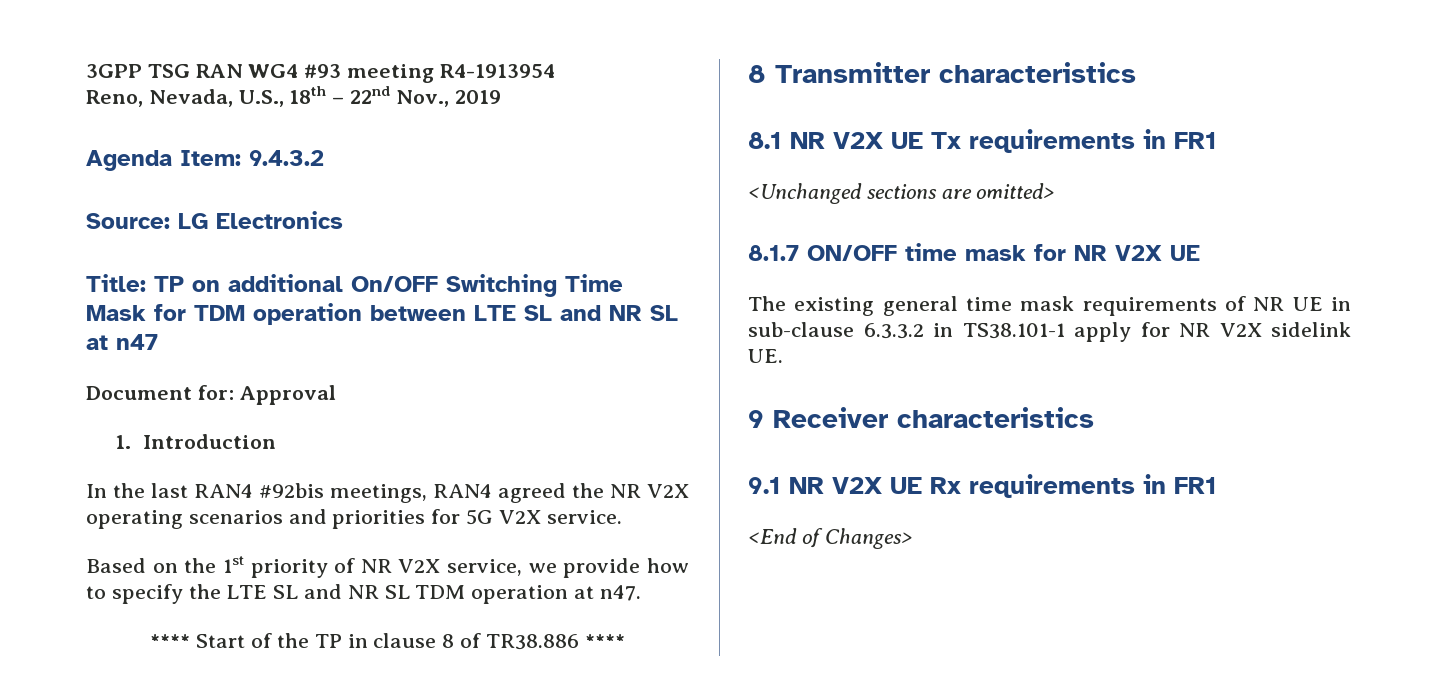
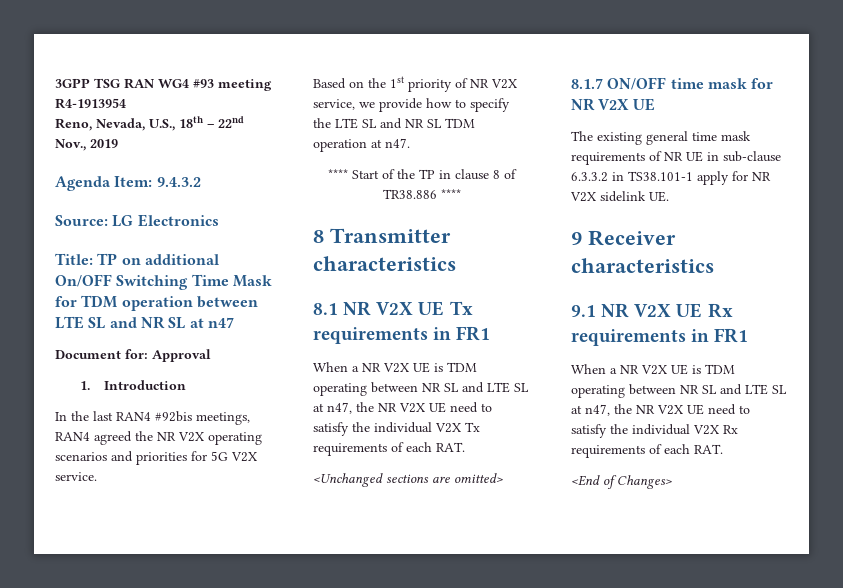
(1217, 140) none -> [313,362,477,373] [313,382,529,396] [313,402,492,414] [313,422,480,436] [313,442,465,456] // When a NR V2X UE is TDM operating between NR SL and LTE SL at n47, the NR V2X UE need to satisfy the individual V2X Tx requirements of each RAT.
(1217, 485) none -> [571,364,735,375] [571,384,787,398] [571,404,750,416] [571,424,738,438] [571,444,723,458] // When a NR V2X UE is TDM operating between NR SL and LTE SL at n47, the NR V2X UE need to satisfy the individual V2X Rx requirements of each RAT.

